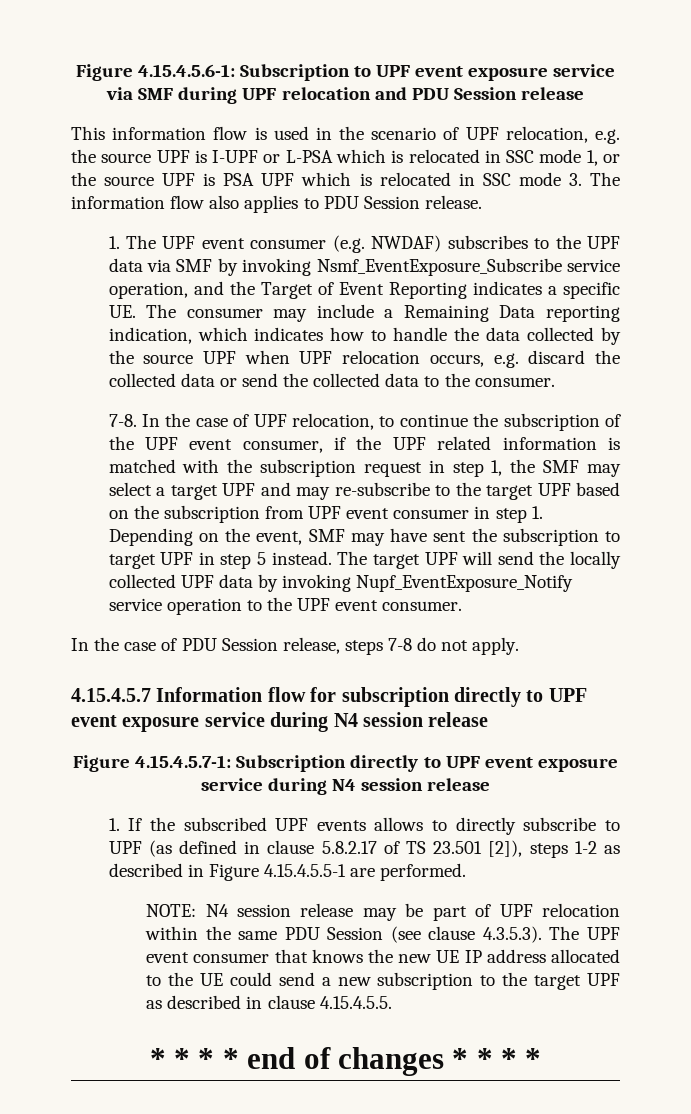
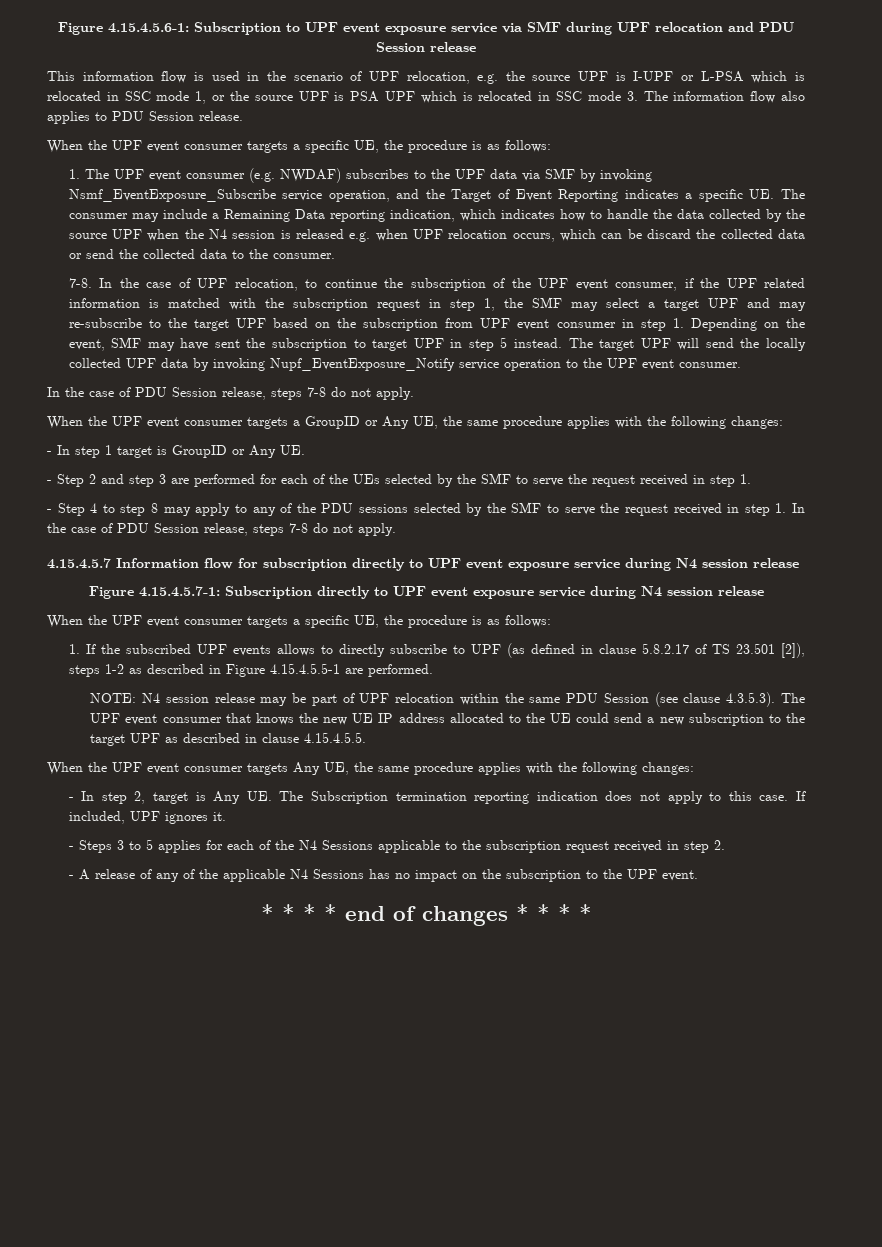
(482, 202) none -> [47,140,551,153] // When the UPF event consumer targets a specific UE, the procedure is as follows:
[299,350,519,368] UPF relocation occurs, e.g. -> [184,229,642,242] the N4 session is released e.g. when UPF relocation occurs, which can be
(520, 646) none -> [47,416,783,429] [47,445,305,458] [47,473,751,487] [47,502,806,516] [47,523,396,536] // When the UPF event consumer targets a GroupID or Any UE, the same procedure applies with the following changes: // - In step 1 target is GroupID or Any UE. // - Step 2 and step 3 are performed for each of the UEs selected by the SMF to serve the request received in step 1. // - Step 4 to step 8 may apply to any of the PDU sessions selected by the SMF to serve the request received in step 1. In the case of PDU Session release, steps 7-8 do not apply.
(491, 784) none -> [47,615,551,628] // When the UPF event consumer targets a specific UE, the procedure is as follows:
(392, 1002) none -> [47,762,694,775] [68,791,807,804] [68,811,226,824] [68,839,725,853] [68,869,698,882] // When the UPF event consumer targets Any UE, the same procedure applies with the following changes: // - In step 2, target is Any UE. The Subscription termination reporting indication does not apply to this case. If included, UPF ignores it. // - Steps 3 to 5 applies for each of the N4 Sessions applicable to the subscription request received in step 2. // - A release of any of the applicable N4 Sessions has no impact on the subscription to the UPF event.

